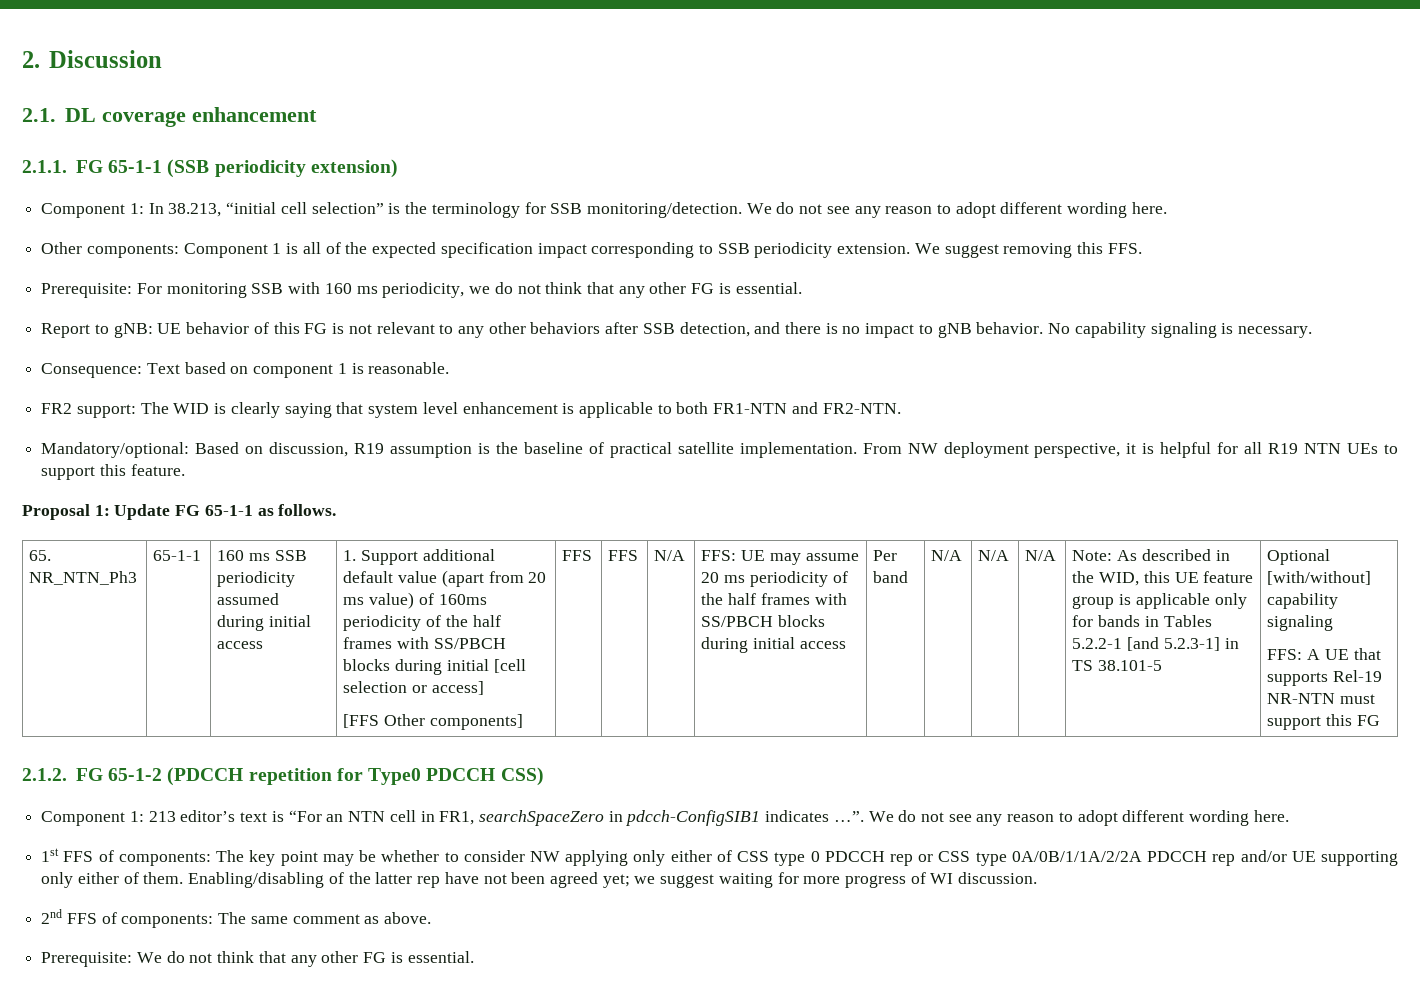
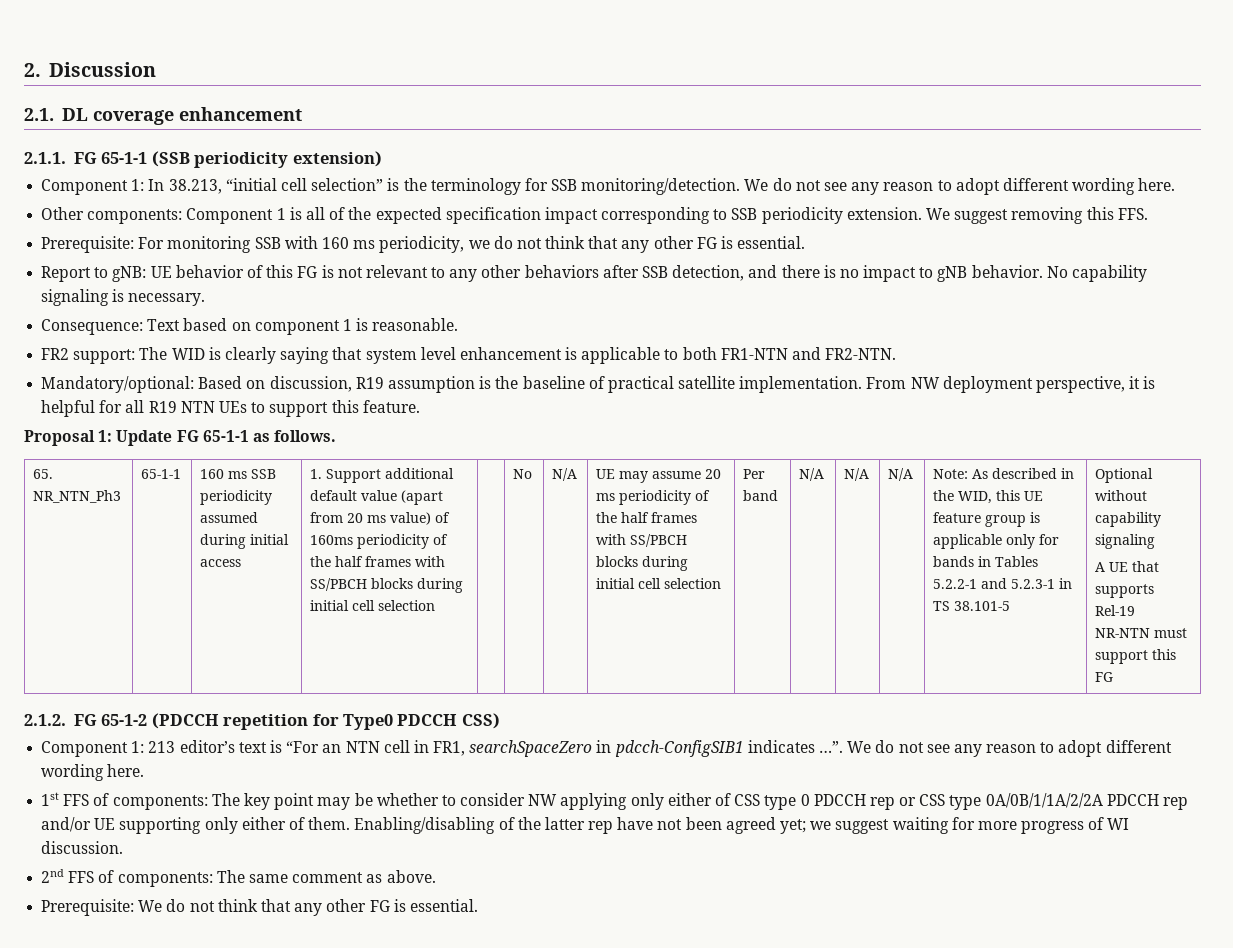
[493,659,526,673] [343,681,484,695] [343,714,523,730] [562,550,593,561] [608,550,639,561] [654,550,686,561] [701,550,737,561] [cell selection or access] // [FFS Other components] | FFS | FFS | N/A | FFS: -> [352,600,436,611] [513,469,533,479] [552,468,578,481] cell selection | | No | N/A |
[799,641,846,649] access -> [638,578,722,589] cell selection
[1127,637,1220,651] [and 5.2.3-1] -> [981,578,1056,589] and 5.2.3-1
[1267,571,1372,585] [with/without] -> [1095,490,1148,501] without
[1267,649,1303,660] FFS: -> (1156, 541) none

